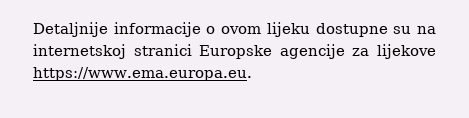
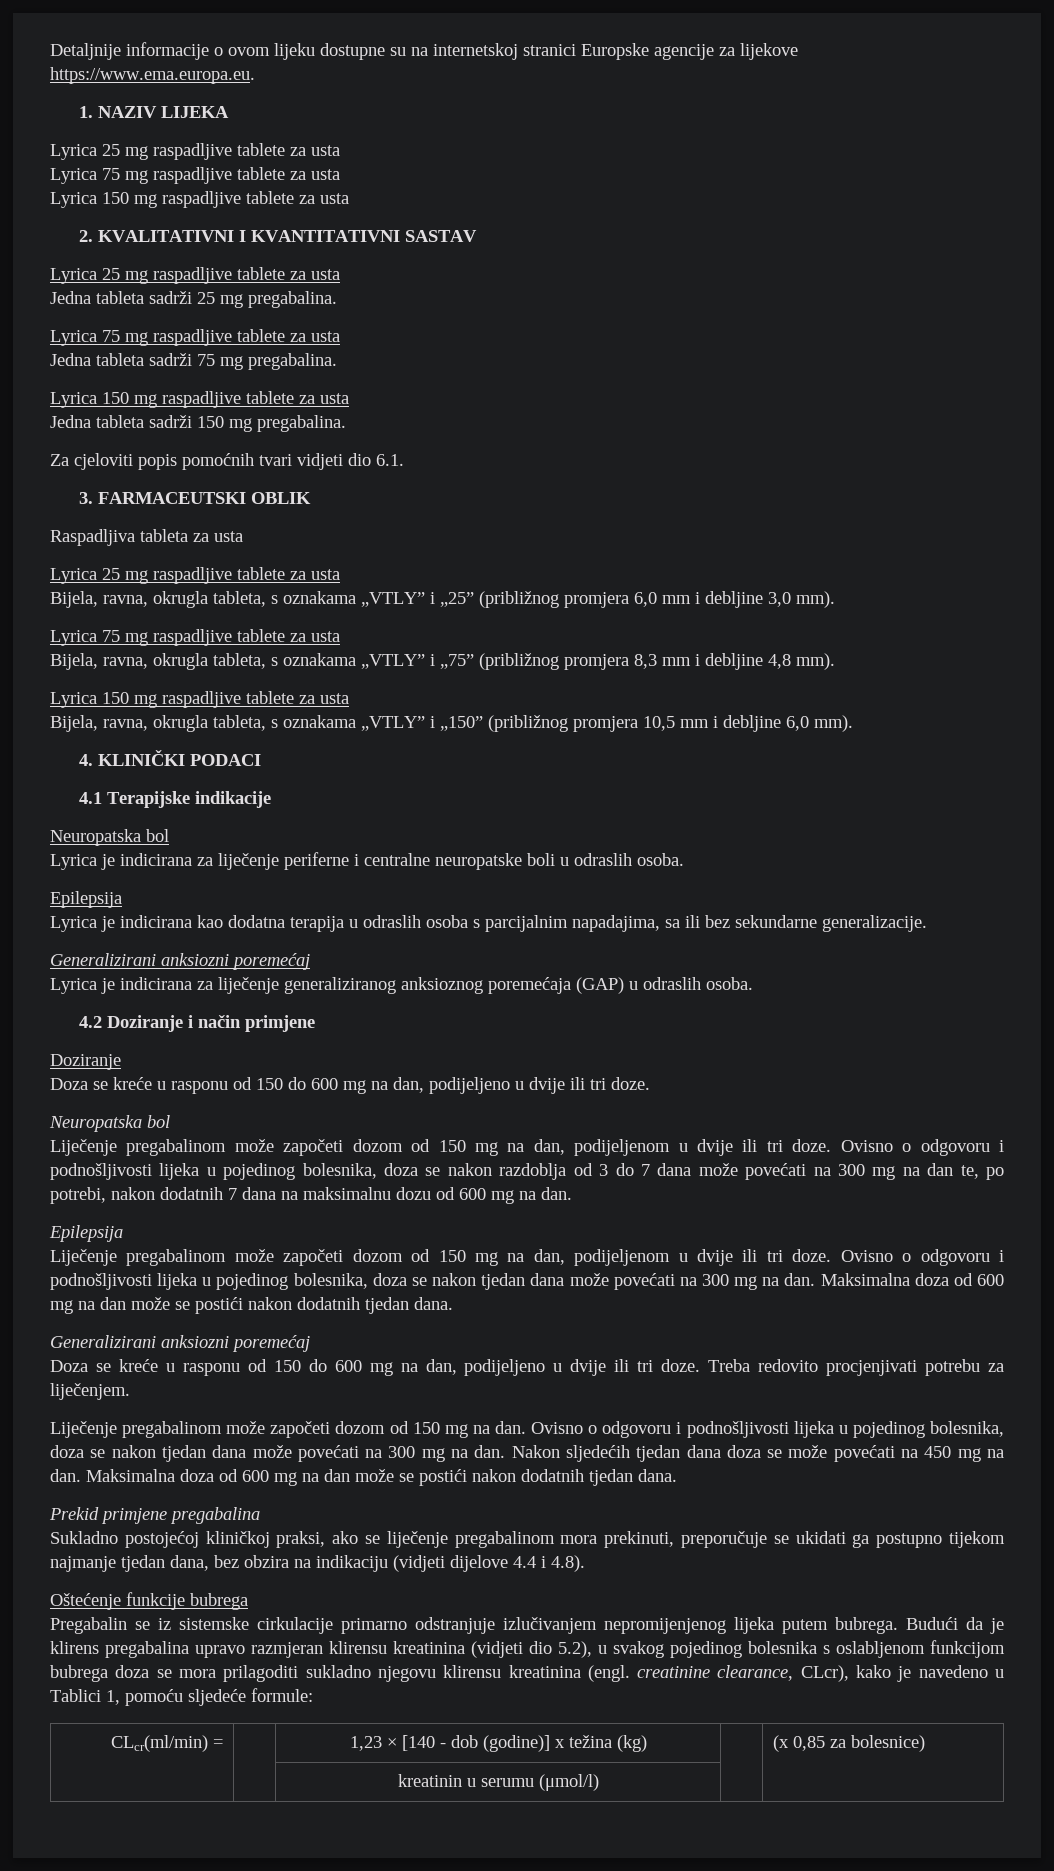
(252, 74) none -> [79,106,230,118] [50,143,340,160] [50,167,340,184] [50,191,349,208] [79,230,478,242] [50,267,340,284] [50,291,337,308] [50,329,340,346] [50,353,337,370] [50,391,349,408] [50,415,346,432] [50,453,404,470] [79,492,312,504] [50,529,243,546] [50,567,340,584] [50,591,835,608] [50,629,340,646] [50,653,835,670] [50,691,349,708] [50,715,853,732] [79,750,262,766] [79,791,272,808] [50,829,169,846] [50,852,684,870] [50,891,122,908] [50,915,927,932] [50,953,310,970] [50,977,753,994] [79,1015,316,1032] [50,1054,121,1070] [50,1077,650,1094] [49,1115,170,1132] [50,1139,1005,1156] [50,1163,1004,1180] [50,1187,572,1204] [49,1225,123,1242] [50,1249,1005,1266] [50,1273,1004,1290] [50,1297,453,1314] [50,1335,310,1352] [50,1359,1005,1376] [50,1383,130,1400] [50,1421,1004,1438] [50,1445,1005,1462] [50,1469,677,1486] [49,1507,260,1524] [50,1531,1005,1548] [50,1555,585,1572] [50,1592,248,1610] [50,1617,1004,1634] [50,1640,1005,1658] [50,1665,1004,1682] [50,1688,313,1706] [110,1735,223,1752] [349,1735,647,1752] [773,1735,926,1752] [397,1774,599,1791] // 1. NAZIV LIJEKA // Lyrica 25 mg raspadljive tablete za usta // Lyrica 75 mg raspadljive tablete za usta // Lyrica 150 mg raspadljive tablete za usta // 2. KVALITATIVNI I KVANTITATIVNI SASTAV // Lyrica 25 mg raspadljive tablete za usta // Jedna tableta sadrži 25 mg pregabalina. // Lyrica 75 mg raspadljive tablete za usta // Jedna tableta sadrži 75 mg pregabalina. // Lyrica 150 mg raspadljive tablete za usta // Jedna tableta sadrži 150 mg pregabalina. // Za cjeloviti popis pomoćnih tvari vidjeti dio 6.1. // 3. FARMACEUTSKI OBLIK // Raspadljiva tableta za usta // Lyrica 25 mg raspadljive tablete za usta // Bijela, ravna, okrugla tableta, s oznakama „VTLY” i „25” (približnog promjera 6,0 mm i debljine 3,0 mm). // Lyrica 75 mg raspadljive tablete za usta // Bijela, ravna, okrugla tableta, s oznakama „VTLY” i „75” (približnog promjera 8,3 mm i debljine 4,8 mm). // Lyrica 150 mg raspadljive tablete za usta // Bijela, ravna, okrugla tableta, s oznakama „VTLY” i „150” (približnog promjera 10,5 mm i debljine 6,0 mm). // 4. KLINIČKI PODACI // 4.1 Terapijske indikacije // Neuropatska bol // Lyrica je indicirana za liječenje periferne i centralne neuropatske boli u odraslih osoba. // Epilepsija // Lyrica je indicirana kao dodatna terapija u odraslih osoba s parcijalnim napadajima, sa ili bez sekundarne generalizacije. // Generalizirani anksiozni poremećaj // Lyrica je indicirana za liječenje generaliziranog anksioznog poremećaja (GAP) u odraslih osoba. // 4.2 Doziranje i način primjene // Doziranje // Doza se kreće u rasponu od 150 do 600 mg na dan, podijeljeno u dvije ili tri doze. // Neuropatska bol // Liječenje pregabalinom može započeti dozom od 150 mg na dan, podijeljenom u dvije ili tri doze. Ovisno o odgovoru i podnošljivosti lijeka u pojedinog bolesnika, doza se nakon razdoblja od 3 do 7 dana može povećati na 300 mg na dan te, po potrebi, nakon dodatnih 7 dana na maksimalnu dozu od 600 mg na dan. // Epilepsija // Liječenje pregabalinom može započeti dozom od 150 mg na dan, podijeljenom u dvije ili tri doze. Ovisno o odgovoru i podnošljivosti lijeka u pojedinog bolesnika, doza se nakon tjedan dana može povećati na 300 mg na dan. Maksimalna doza od 600 mg na dan može se postići nakon dodatnih tjedan dana. // Generalizirani anksiozni poremećaj // Doza se kreće u rasponu od 150 do 600 mg na dan, podijeljeno u dvije ili tri doze. Treba redovito procjenjivati potrebu za liječenjem. // Liječenje pregabalinom može započeti dozom od 150 mg na dan. Ovisno o odgovoru i podnošljivosti lijeka u pojedinog bolesnika, doza se nakon tjedan dana može povećati na 300 mg na dan. Nakon sljedećih tjedan dana doza se može povećati na 450 mg na dan. Maksimalna doza od 600 mg na dan može se postići nakon dodatnih tjedan dana. // Prekid primjene pregabalina // Sukladno postojećoj kliničkoj praksi, ako se liječenje pregabalinom mora prekinuti, preporučuje se ukidati ga postupno tijekom najmanje tjedan dana, bez obzira na indikaciju (vidjeti dijelove 4.4 i 4.8). // Oštećenje funkcije bubrega // Pregabalin se iz sistemske cirkulacije primarno odstranjuje izlučivanjem nepromijenjenog lijeka putem bubrega. Budući da je klirens pregabalina upravo razmjeran klirensu kreatinina (vidjeti dio 5.2), u svakog pojedinog bolesnika s oslabljenom funkcijom bubrega doza se mora prilagoditi sukladno njegovu klirensu kreatinina (engl. creatinine clearance, CLcr), kako je navedeno u Tablici 1, pomoću sljedeće formule: // CLcr(ml/min) = | | 1,23 × [140 - dob (godine)] x težina (kg) | | (x 0,85 za bolesnice) // | | kreatinin u serumu (μmol/l) | |

